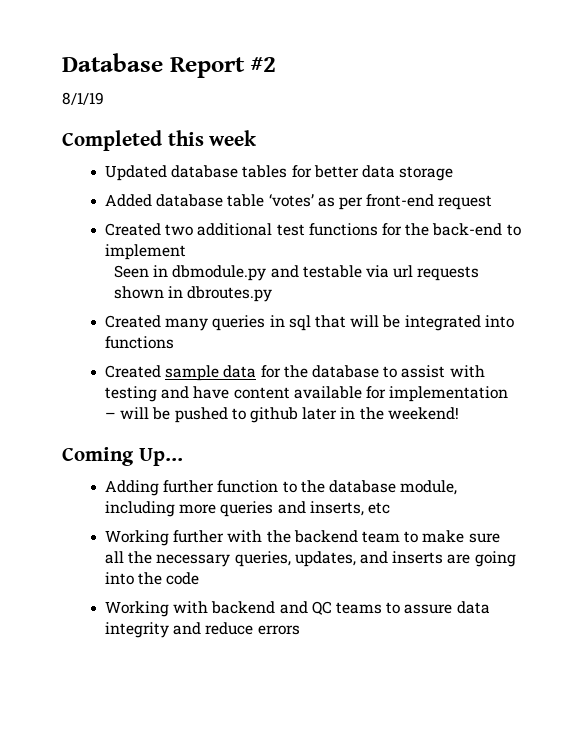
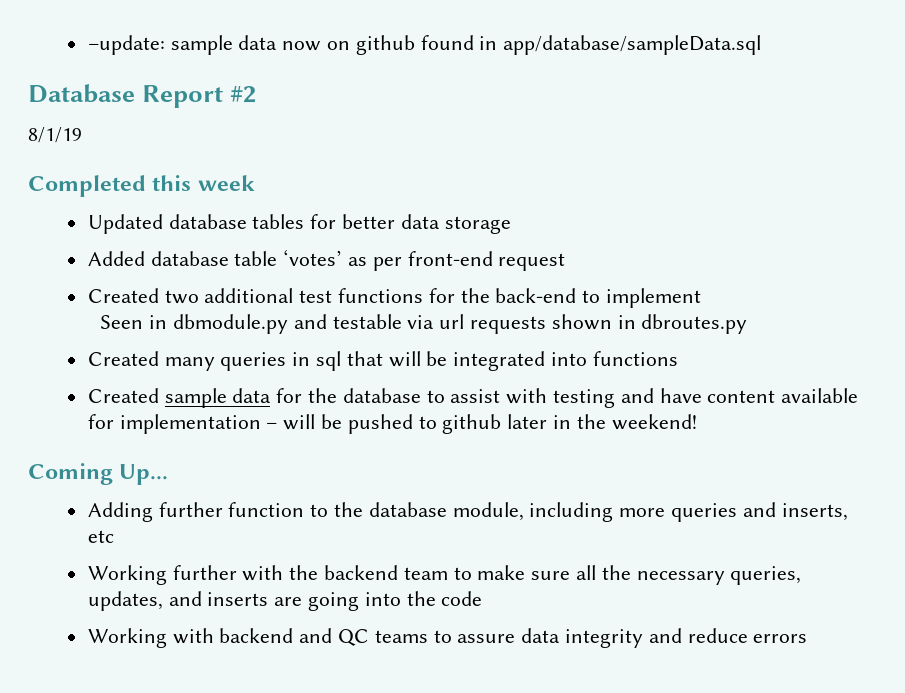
(62, 62) none -> [87,35,762,55] –update: sample data now on github found in app/database/sampleData.sql //

